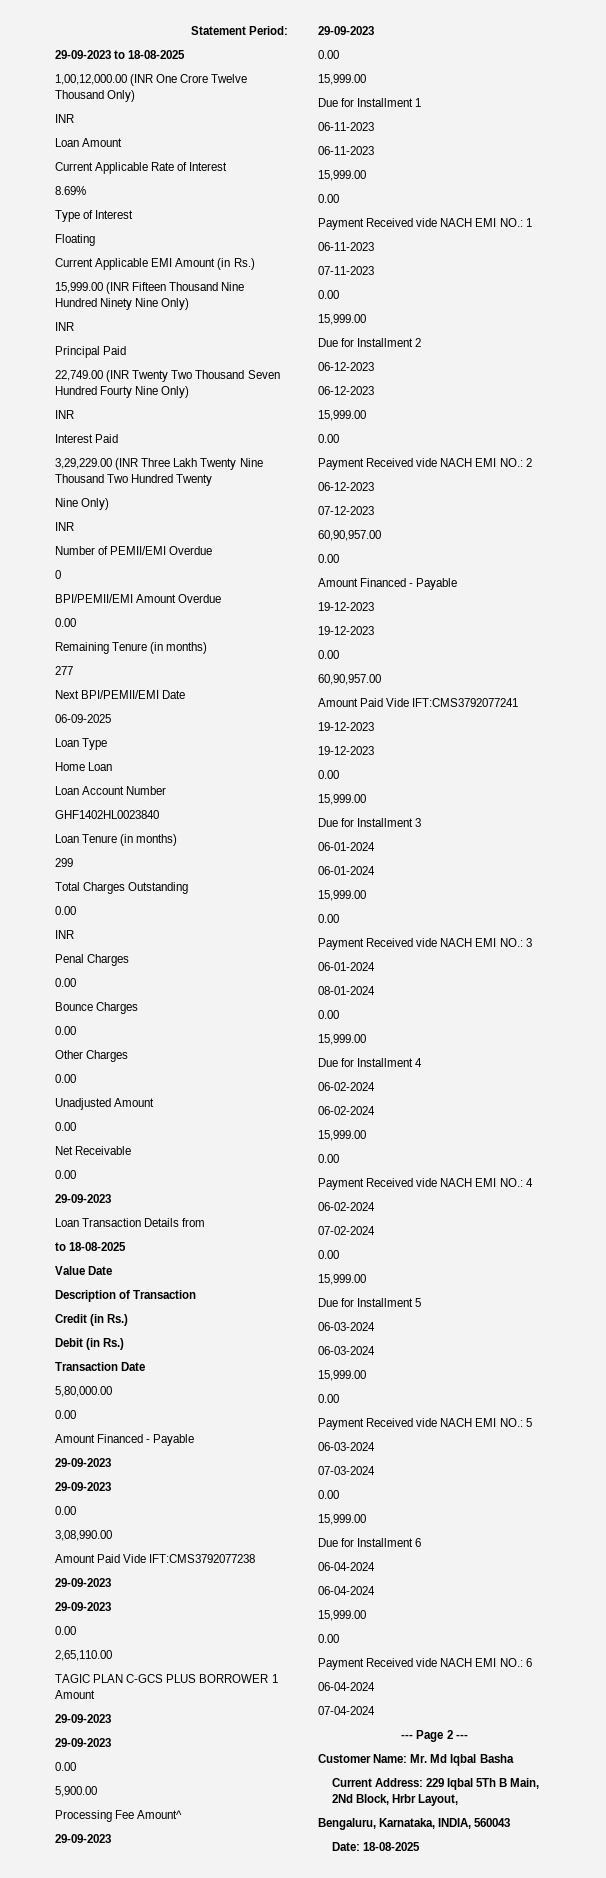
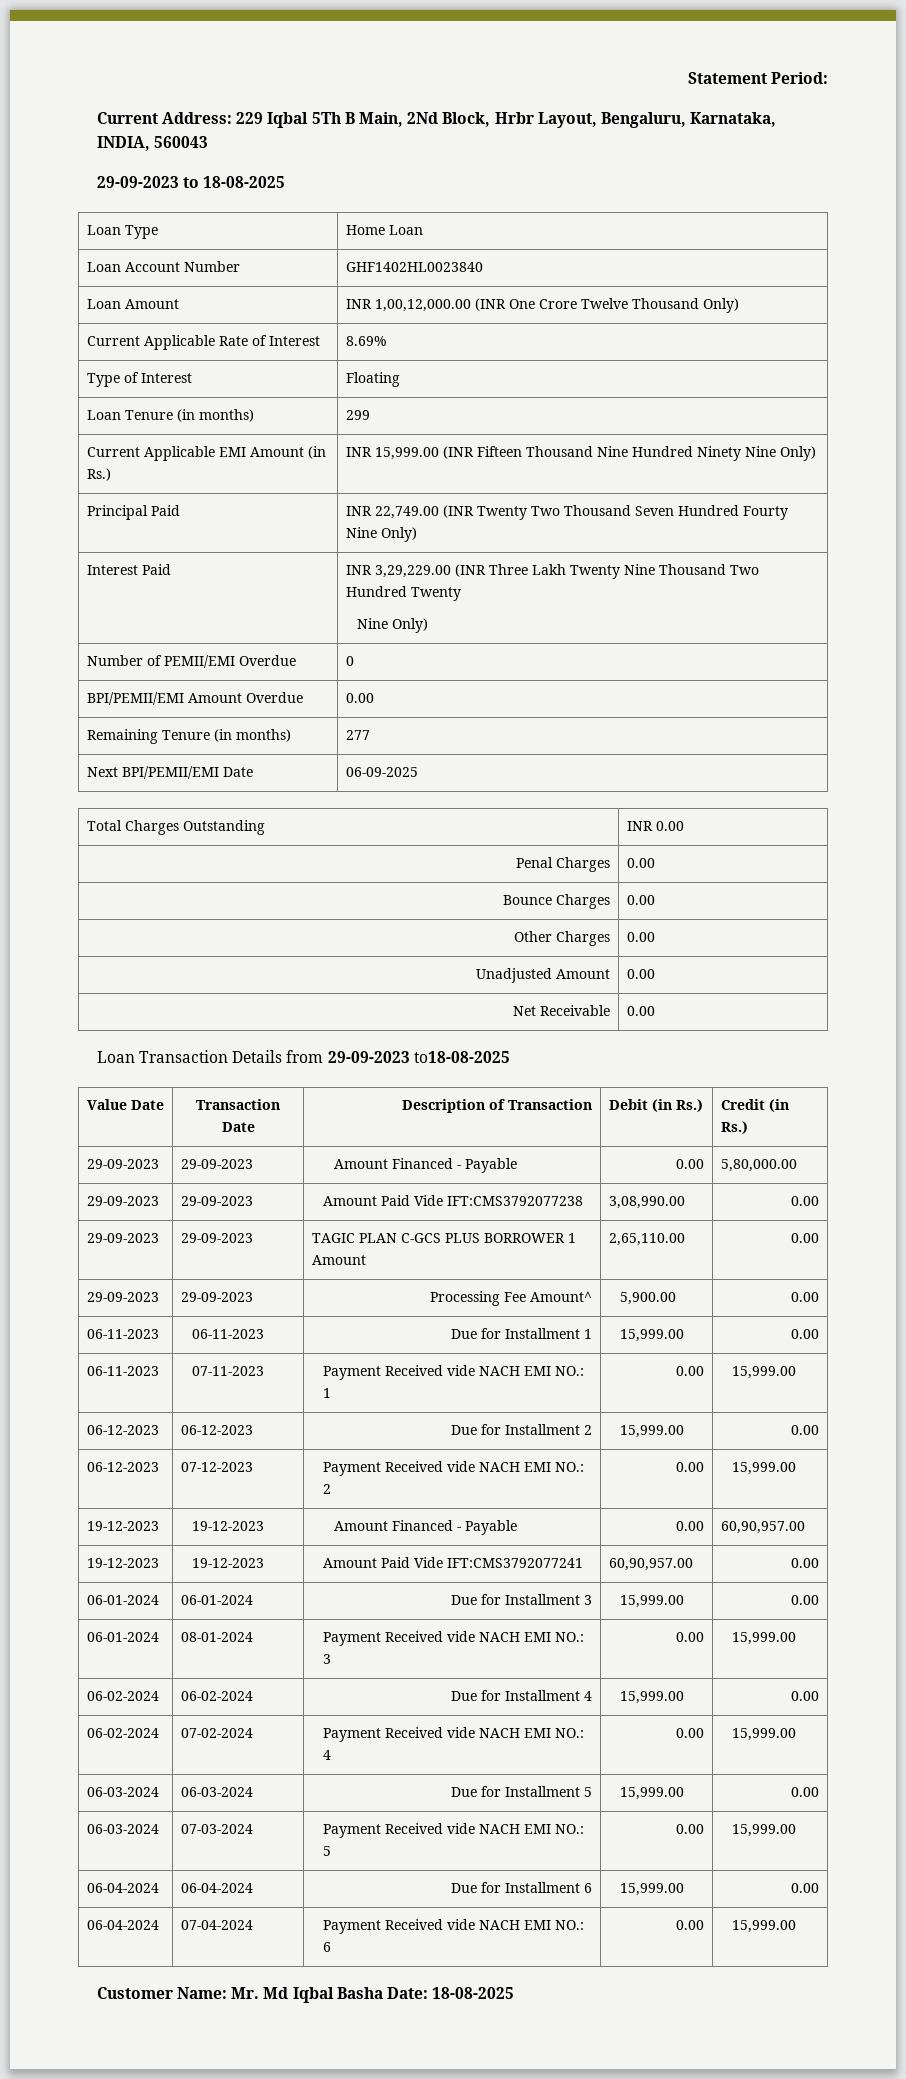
[55,50,186,59] [55,74,248,86] [55,90,136,102] [55,114,74,123] [55,138,123,147] [55,162,228,174] [55,186,86,195] [55,210,134,222] [55,234,95,246] [55,258,255,270] [55,282,245,294] [55,298,190,310] [55,322,74,331] [55,346,127,358] [55,370,280,382] [55,386,190,398] [55,410,74,419] [55,434,119,443] [55,458,263,470] [55,474,213,486] [55,498,110,510] [55,522,74,531] [55,546,213,555] [55,570,61,579] [55,594,222,603] [55,618,76,627] [55,642,208,654] [55,666,73,675] [55,690,186,699] [55,714,111,723] [55,738,108,750] [55,762,113,771] [55,786,167,795] [55,810,159,819] [55,834,178,846] [55,858,73,867] [55,882,189,894] [55,906,76,915] [55,930,74,939] [55,954,130,966] [55,978,76,987] [55,1002,139,1014] [55,1026,76,1035] [55,1050,129,1062] [55,1074,76,1083] [55,1098,155,1110] [55,1122,76,1131] [55,1146,132,1155] [55,1170,76,1179] [55,1194,111,1203] [55,1218,206,1227] [55,1242,127,1251] [55,1266,113,1275] [55,1290,197,1302] [55,1314,129,1326] [55,1338,125,1350] [55,1362,146,1371] [55,1386,112,1397] [55,1410,76,1419] [55,1434,195,1446] [55,1458,111,1467] [55,1482,111,1491] [55,1506,76,1515] [55,1530,112,1541] [55,1554,256,1563] [55,1578,111,1587] [55,1602,111,1611] [55,1626,76,1635] [55,1650,112,1661] [55,1674,278,1683] [55,1690,95,1699] [55,1714,111,1723] [55,1738,111,1747] [55,1762,76,1771] [55,1786,97,1797] [55,1810,183,1822] [55,1834,111,1843] [318,26,374,35] [318,50,339,59] [318,74,366,85] [318,98,422,107] [318,122,374,131] [318,146,374,155] [318,170,366,181] [318,194,339,203] [318,218,532,230] [318,242,374,251] [318,266,374,275] [318,290,339,299] [318,314,366,325] [318,338,422,347] [318,362,374,371] [318,386,374,395] [318,410,366,421] [318,434,339,443] [318,458,532,470] [318,482,374,491] [318,506,374,515] [318,530,381,541] [318,554,339,563] [318,578,458,590] [318,602,374,611] [318,626,374,635] [318,650,339,659] [318,674,381,685] [318,698,519,707] [318,722,374,731] [318,746,374,755] [318,770,339,779] [318,794,366,805] [318,818,422,827] [318,842,375,851] [318,866,375,875] [318,890,366,901] [318,914,339,923] [318,938,532,950] [318,962,375,971] [318,986,375,995] [318,1010,339,1019] [318,1034,366,1045] [318,1058,423,1067] [318,1082,375,1091] [318,1106,375,1115] [318,1130,366,1141] [318,1154,339,1163] [318,1178,533,1190] [318,1202,375,1211] [318,1226,375,1235] [318,1250,339,1259] [318,1274,366,1285] [318,1298,422,1307] [318,1322,375,1331] [318,1346,375,1355] [318,1370,366,1381] [318,1394,339,1403] [318,1418,532,1430] [318,1442,375,1451] [318,1466,375,1475] [318,1490,339,1499] [318,1514,366,1525] [318,1538,422,1547] [318,1562,375,1571] [318,1586,375,1595] [318,1610,366,1621] [318,1634,339,1643] [318,1658,532,1670] [318,1682,375,1691] [318,1706,375,1715] [401,1730,468,1742] [318,1754,514,1766] // 29-09-2023 to 18-08-2025 // 1,00,12,000.00 (INR One Crore Twelve Thousand Only) // INR // Loan Amount // Current Applicable Rate of Interest // 8.69% // Type of Interest // Floating // Current Applicable EMI Amount (in Rs.) // 15,999.00 (INR Fifteen Thousand Nine Hundred Ninety Nine Only) // INR // Principal Paid // 22,749.00 (INR Twenty Two Thousand Seven Hundred Fourty Nine Only) // INR // Interest Paid // 3,29,229.00 (INR Three Lakh Twenty Nine Thousand Two Hundred Twenty // Nine Only) // INR // Number of PEMII/EMI Overdue // 0 // BPI/PEMII/EMI Amount Overdue // 0.00 // Remaining Tenure (in months) // 277 // Next BPI/PEMII/EMI Date // 06-09-2025 // Loan Type // Home Loan // Loan Account Number // GHF1402HL0023840 // Loan Tenure (in months) // 299 // Total Charges Outstanding // 0.00 // INR // Penal Charges // 0.00 // Bounce Charges // 0.00 // Other Charges // 0.00 // Unadjusted Amount // 0.00 // Net Receivable // 0.00 // 29-09-2023 // Loan Transaction Details from // to 18-08-2025 // Value Date // Description of Transaction // Credit (in Rs.) // Debit (in Rs.) // Transaction Date // 5,80,000.00 // 0.00 // Amount Financed - Payable // 29-09-2023 // 29-09-2023 // 0.00 // 3,08,990.00 // Amount Paid Vide IFT:CMS3792077238 // 29-09-2023 // 29-09-2023 // 0.00 // 2,65,110.00 // TAGIC PLAN C-GCS PLUS BORROWER 1 Amount // 29-09-2023 // 29-09-2023 // 0.00 // 5,900.00 // Processing Fee Amount^ // 29-09-2023 // 29-09-2023 // 0.00 // 15,999.00 // Due for Installment 1 // 06-11-2023 // 06-11-2023 // 15,999.00 // 0.00 // Payment Received vide NACH EMI NO.: 1 // 06-11-2023 // 07-11-2023 // 0.00 // 15,999.00 // Due for Installment 2 // 06-12-2023 // 06-12-2023 // 15,999.00 // 0.00 // Payment Received vide NACH EMI NO.: 2 // 06-12-2023 // 07-12-2023 // 60,90,957.00 // 0.00 // Amount Financed - Payable // 19-12-2023 // 19-12-2023 // 0.00 // 60,90,957.00 // Amount Paid Vide IFT:CMS3792077241 // 19-12-2023 // 19-12-2023 // 0.00 // 15,999.00 // Due for Installment 3 // 06-01-2024 // 06-01-2024 // 15,999.00 // 0.00 // Payment Received vide NACH EMI NO.: 3 // 06-01-2024 // 08-01-2024 // 0.00 // 15,999.00 // Due for Installment 4 // 06-02-2024 // 06-02-2024 // 15,999.00 // 0.00 // Payment Received vide NACH EMI NO.: 4 // 06-02-2024 // 07-02-2024 // 0.00 // 15,999.00 // Due for Installment 5 // 06-03-2024 // 06-03-2024 // 15,999.00 // 0.00 // Payment Received vide NACH EMI NO.: 5 // 06-03-2024 // 07-03-2024 // 0.00 // 15,999.00 // Due for Installment 6 // 06-04-2024 // 06-04-2024 // 15,999.00 // 0.00 // Payment Received vide NACH EMI NO.: 6 // 06-04-2024 // 07-04-2024 // --- Page 2 --- // Customer Name: Mr. Md Iqbal Basha -> (828, 78) none
(458, 1800) // -> (597, 120) none
(511, 1822) none -> [96,176,286,188] [86,225,158,239] [345,225,423,235] [86,261,240,272] [345,262,483,272] [86,299,179,309] [345,298,739,313] [86,335,320,350] [345,336,387,346] [86,372,192,387] [345,372,400,387] [86,409,254,422] [345,410,370,420] [86,446,326,461] [86,468,111,481] [345,446,816,461] [86,505,180,520] [345,505,788,520] [345,527,417,542] [86,564,171,575] [345,564,759,579] [345,586,461,601] [357,618,429,633] [86,655,296,668] [345,656,354,666] [86,692,303,705] [345,693,374,703] [86,729,291,744] [345,730,370,740] [86,766,253,779] [345,767,418,777] [86,820,265,835] [626,821,684,831] [516,857,611,872] [626,858,655,868] [503,894,611,909] [626,895,655,905] [514,931,611,946] [626,932,655,942] [476,968,611,983] [626,969,655,979] [513,1005,611,1016] [626,1006,655,1016] [96,1050,510,1063] [87,1099,164,1110] [196,1099,280,1110] [221,1122,255,1132] [402,1099,593,1113] [608,1099,703,1112] [720,1099,789,1112] [720,1121,748,1134] [86,1159,159,1169] [180,1159,253,1169] [334,1158,518,1173] [676,1159,705,1169] [720,1159,797,1172] [86,1196,159,1206] [180,1196,253,1206] [323,1195,584,1206] [608,1196,685,1209] [791,1196,820,1206] [86,1233,159,1243] [180,1233,253,1243] [311,1233,576,1243] [311,1255,366,1265] [608,1233,685,1246] [791,1233,820,1243] [86,1292,159,1302] [180,1292,253,1302] [430,1291,593,1306] [620,1292,677,1305] [791,1292,820,1302] [86,1329,159,1339] [192,1329,265,1339] [451,1328,593,1339] [620,1329,685,1342] [791,1329,820,1339] [86,1366,159,1376] [192,1366,265,1376] [323,1365,585,1380] [323,1388,332,1398] [676,1366,705,1376] [732,1366,797,1379] [86,1425,159,1435] [180,1425,253,1435] [451,1424,593,1435] [620,1425,685,1438] [791,1425,820,1435] [86,1462,159,1472] [180,1462,253,1472] [323,1461,585,1476] [323,1484,332,1494] [676,1462,705,1472] [732,1462,797,1475] [86,1521,159,1531] [192,1521,265,1531] [334,1520,518,1535] [676,1521,705,1531] [720,1521,805,1534] [86,1558,159,1568] [192,1558,265,1568] [323,1557,584,1568] [608,1558,693,1571] [791,1558,820,1568] [86,1595,159,1605] [180,1595,253,1605] [451,1594,593,1605] [620,1595,685,1608] [791,1595,820,1605] [86,1632,159,1642] [180,1632,253,1642] [323,1631,585,1646] [323,1654,332,1664] [676,1632,705,1642] [732,1632,797,1645] [86,1691,159,1701] [180,1691,253,1701] [451,1690,593,1701] [620,1691,685,1704] [791,1691,820,1701] [86,1728,159,1738] [180,1728,253,1738] [323,1727,585,1742] [323,1750,332,1760] [676,1728,705,1738] [732,1728,797,1741] [86,1787,159,1797] [180,1787,253,1797] [451,1786,593,1797] [620,1787,685,1800] [791,1787,820,1797] [86,1824,159,1834] [180,1824,253,1834] [323,1823,585,1838] [323,1846,332,1856] [676,1824,705,1834] [732,1824,797,1837] [86,1883,159,1893] [180,1883,253,1893] [451,1882,593,1893] [620,1883,685,1896] [791,1883,820,1893] [86,1920,159,1930] [180,1920,253,1930] [323,1919,585,1934] [323,1942,332,1952] [676,1920,705,1930] [732,1920,797,1933] [96,1987,383,2003] 29-09-2023 to 18-08-2025 // Loan Type | Home Loan // Loan Account Number | GHF1402HL0023840 // Loan Amount | INR 1,00,12,000.00 (INR One Crore Twelve Thousand Only) // Current Applicable Rate of Interest | 8.69% // Type of Interest | Floating // Loan Tenure (in months) | 299 // Current Applicable EMI Amount (in Rs.) | INR 15,999.00 (INR Fifteen Thousand Nine Hundred Ninety Nine Only) // Principal Paid | INR 22,749.00 (INR Twenty Two Thousand Seven Hundred Fourty Nine Only) // Interest Paid | INR 3,29,229.00 (INR Three Lakh Twenty Nine Thousand Two Hundred Twenty // Nine Only) // Number of PEMII/EMI Overdue | 0 // BPI/PEMII/EMI Amount Overdue | 0.00 // Remaining Tenure (in months) | 277 // Next BPI/PEMII/EMI Date | 06-09-2025 // Total Charges Outstanding | INR 0.00 // Penal Charges | 0.00 // Bounce Charges | 0.00 // Other Charges | 0.00 // Unadjusted Amount | 0.00 // Net Receivable | 0.00 // Loan Transaction Details from 29-09-2023 to18-08-2025 // Value Date | Transaction Date | Description of Transaction | Debit (in Rs.) | Credit (in Rs.) // 29-09-2023 | 29-09-2023 | Amount Financed - Payable | 0.00 | 5,80,000.00 // 29-09-2023 | 29-09-2023 | Amount Paid Vide IFT:CMS3792077238 | 3,08,990.00 | 0.00 // 29-09-2023 | 29-09-2023 | TAGIC PLAN C-GCS PLUS BORROWER 1 Amount | 2,65,110.00 | 0.00 // 29-09-2023 | 29-09-2023 | Processing Fee Amount^ | 5,900.00 | 0.00 // 06-11-2023 | 06-11-2023 | Due for Installment 1 | 15,999.00 | 0.00 // 06-11-2023 | 07-11-2023 | Payment Received vide NACH EMI NO.: 1 | 0.00 | 15,999.00 // 06-12-2023 | 06-12-2023 | Due for Installment 2 | 15,999.00 | 0.00 // 06-12-2023 | 07-12-2023 | Payment Received vide NACH EMI NO.: 2 | 0.00 | 15,999.00 // 19-12-2023 | 19-12-2023 | Amount Financed - Payable | 0.00 | 60,90,957.00 // 19-12-2023 | 19-12-2023 | Amount Paid Vide IFT:CMS3792077241 | 60,90,957.00 | 0.00 // 06-01-2024 | 06-01-2024 | Due for Installment 3 | 15,999.00 | 0.00 // 06-01-2024 | 08-01-2024 | Payment Received vide NACH EMI NO.: 3 | 0.00 | 15,999.00 // 06-02-2024 | 06-02-2024 | Due for Installment 4 | 15,999.00 | 0.00 // 06-02-2024 | 07-02-2024 | Payment Received vide NACH EMI NO.: 4 | 0.00 | 15,999.00 // 06-03-2024 | 06-03-2024 | Due for Installment 5 | 15,999.00 | 0.00 // 06-03-2024 | 07-03-2024 | Payment Received vide NACH EMI NO.: 5 | 0.00 | 15,999.00 // 06-04-2024 | 06-04-2024 | Due for Installment 6 | 15,999.00 | 0.00 // 06-04-2024 | 07-04-2024 | Payment Received vide NACH EMI NO.: 6 | 0.00 | 15,999.00 // Customer Name: Mr. Md Iqbal Basha

